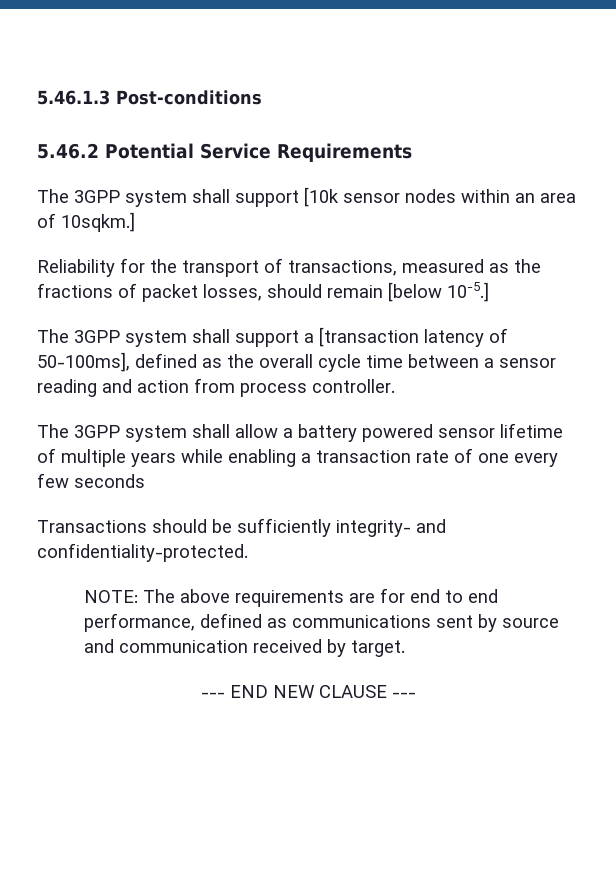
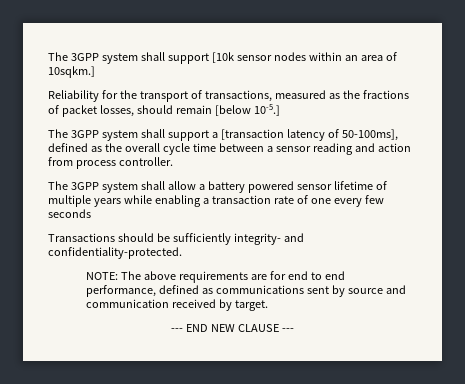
[37,90,262,105] [37,143,412,162] 5.46.1.3 Post-conditions // 5.46.2 Potential Service Requirements // -> (48, 56) none

